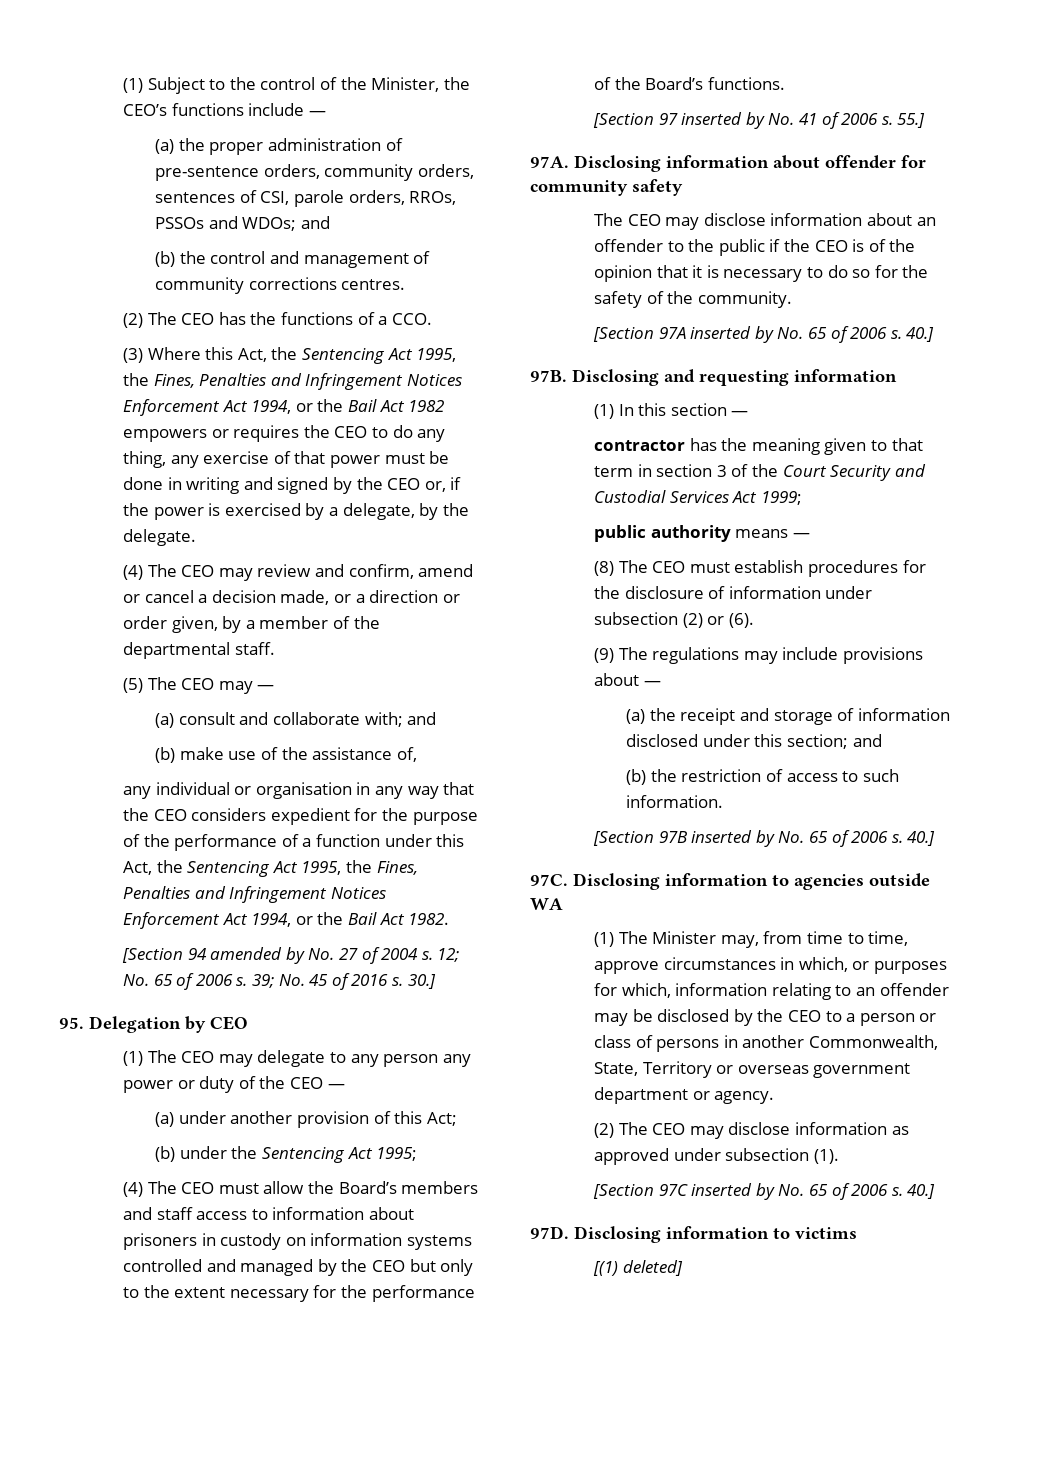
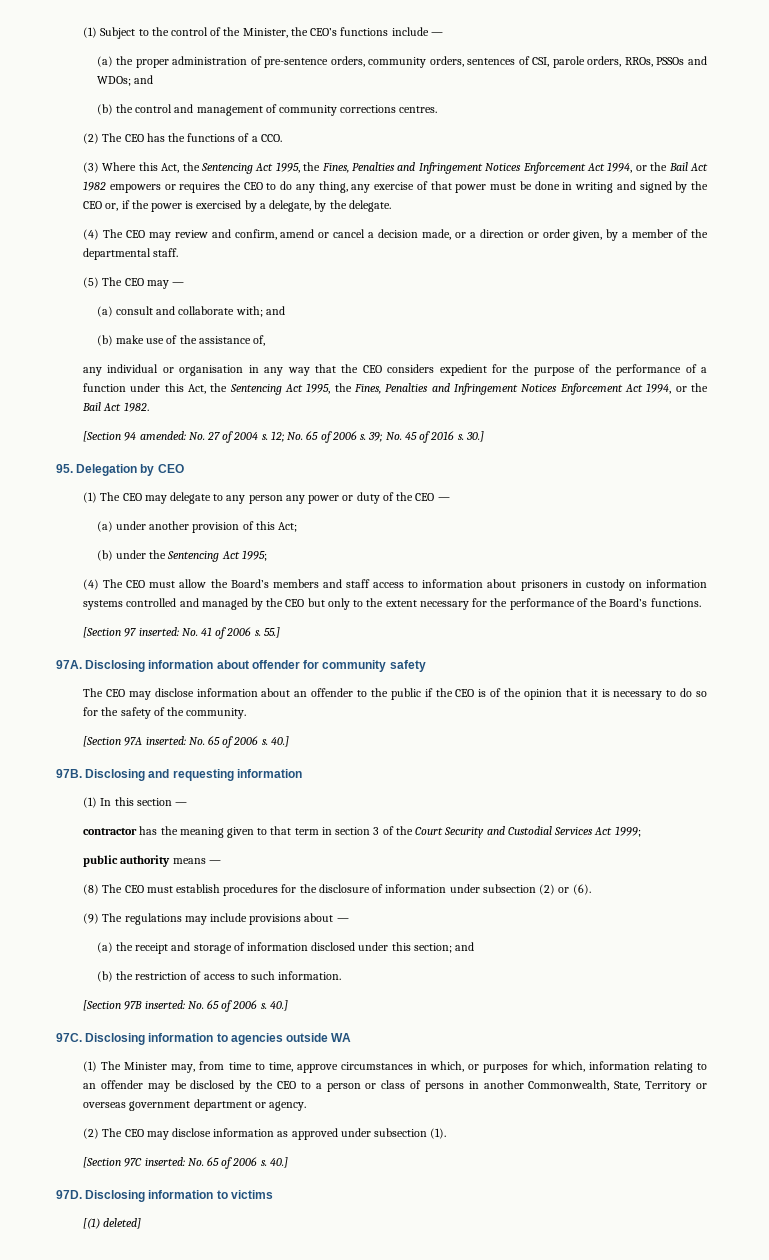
[210,947,305,964] amended by -> [139,431,186,440] amended:
[681,112,765,129] inserted by -> [138,627,179,636] inserted:
[690,326,774,343] inserted by -> [145,736,186,745] inserted:
[691,830,775,847] inserted by -> [144,1000,185,1009] inserted:
[691,1183,775,1200] inserted by -> [144,1157,185,1166] inserted:

